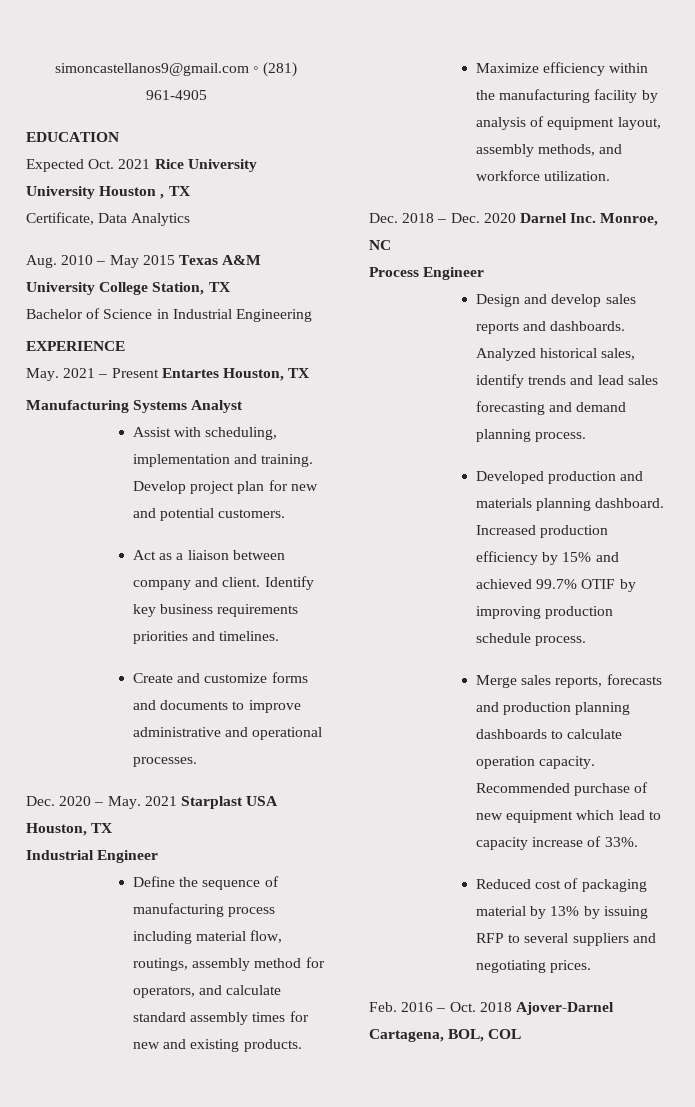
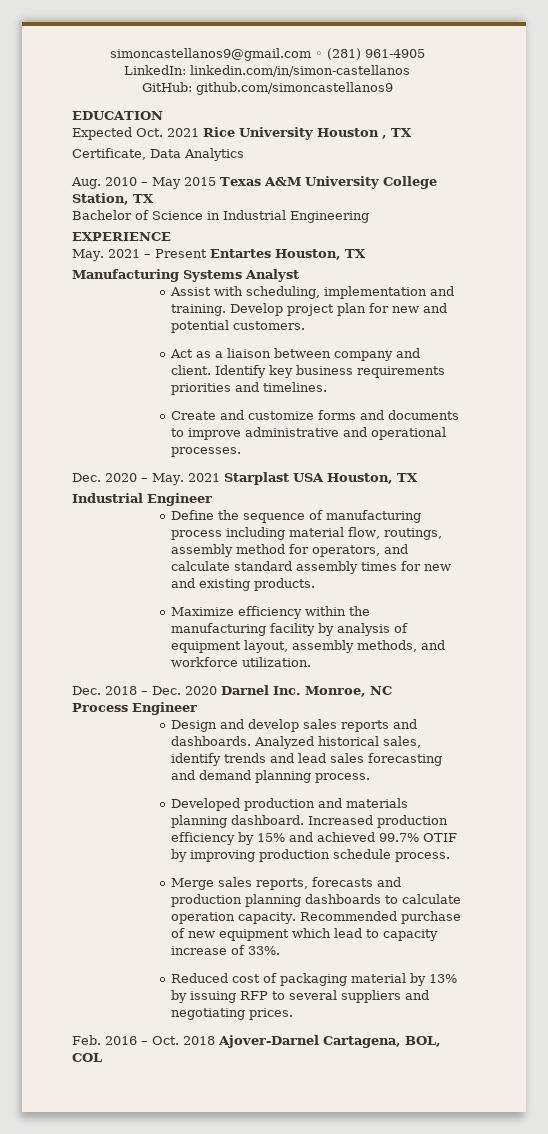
(207, 95) none -> [124,65,410,77] [141,82,393,95] // LinkedIn: linkedin.com/in/simon-castellanos // GitHub: github.com/simoncastellanos9
[26,186,95,199] University -> (313, 133) none

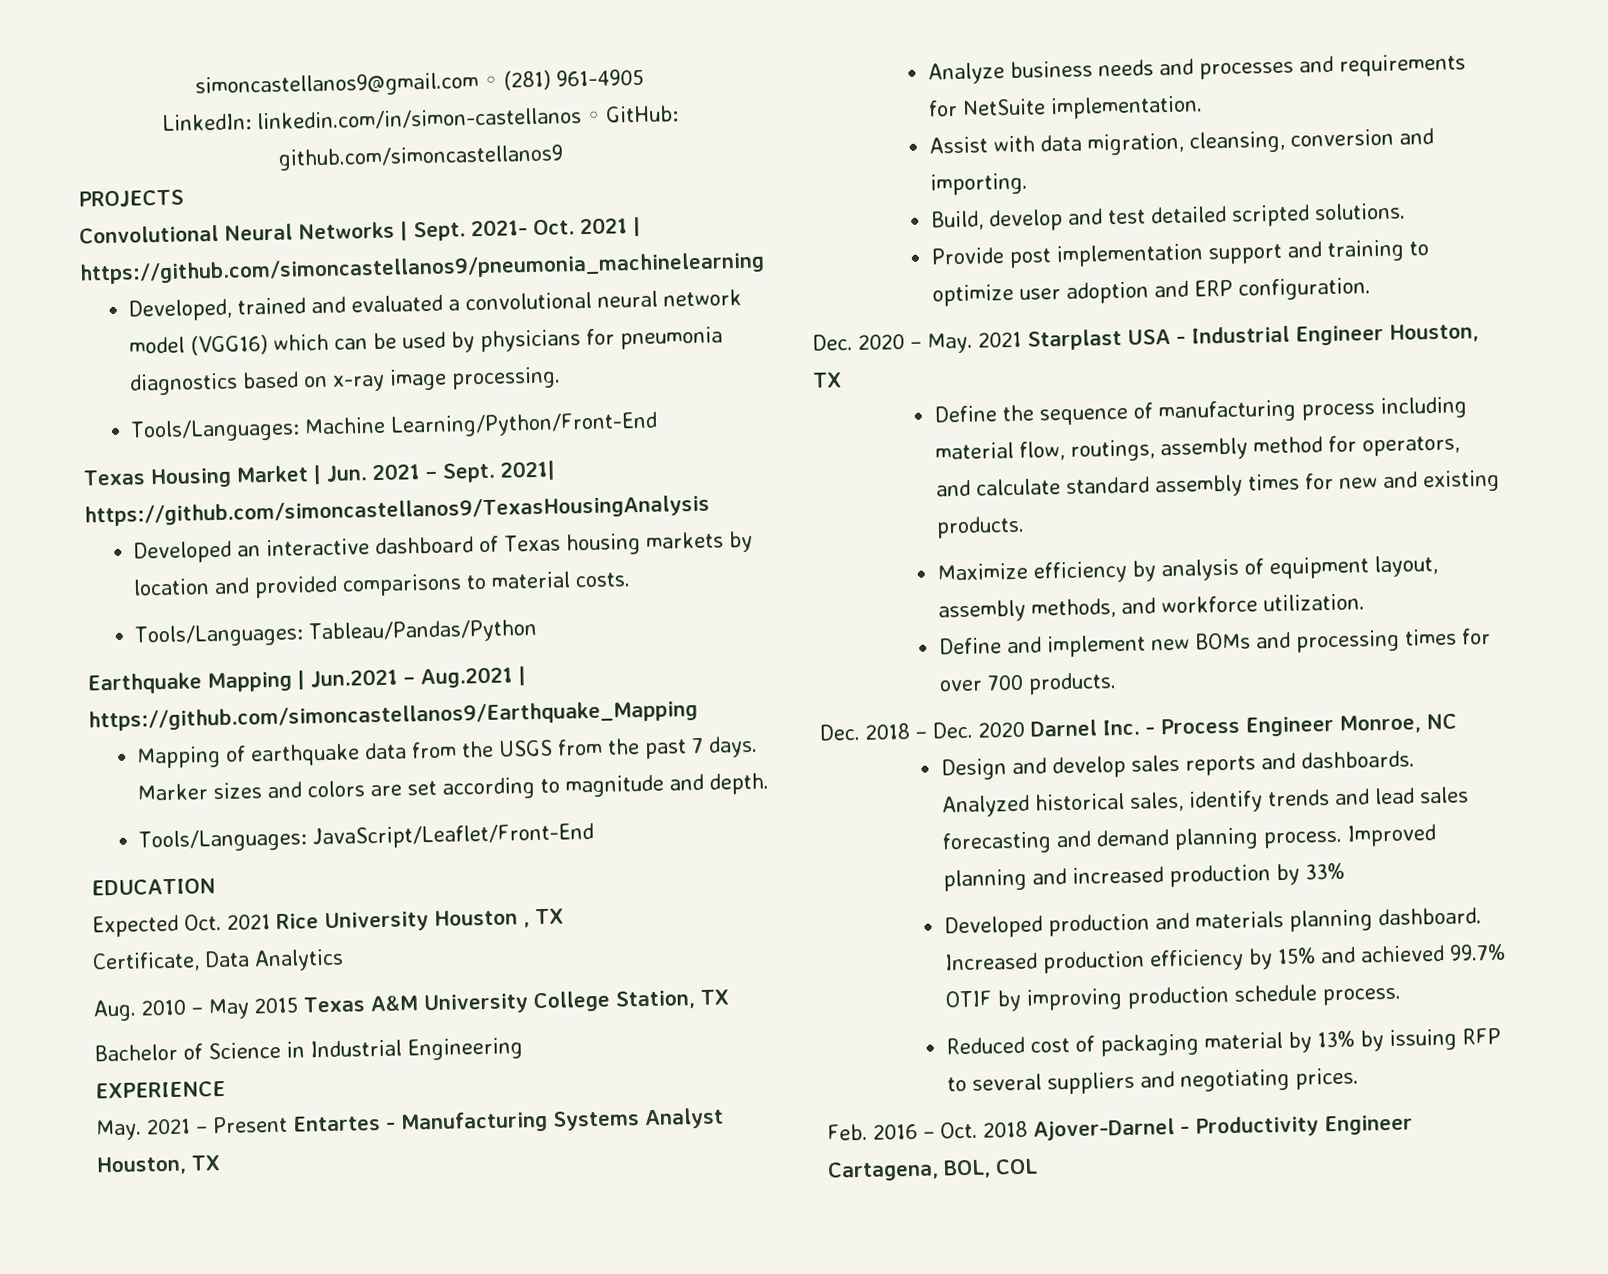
(410, 71) // -> [586,110,601,124] ◦
(393, 88) none -> [78,189,184,208] [79,217,641,244] [79,251,765,285] [128,289,743,322] [129,326,724,356] [129,366,562,396] [130,411,659,443] [83,460,555,489] [84,494,710,527] [133,530,754,564] [133,571,632,599] [134,619,539,648] [87,666,526,695] [88,700,698,732] [136,735,759,769] [137,772,770,801] [138,822,595,853] // PROJECTS // Convolutional Neural Networks | Sept. 2021- Oct. 2021 | https://github.com/simoncastellanos9/pneumonia_machinelearning // Developed, trained and evaluated a convolutional neural network model (VGG16) which can be used by physicians for pneumonia diagnostics based on x-ray image processing. // Tools/Languages: Machine Learning/Python/Front-End // Texas Housing Market | Jun. 2021 – Sept. 2021| https://github.com/simoncastellanos9/TexasHousingAnalysis // Developed an interactive dashboard of Texas housing markets by location and provided comparisons to material costs. // Tools/Languages: Tableau/Pandas/Python // Earthquake Mapping | Jun.2021 – Aug.2021 | https://github.com/simoncastellanos9/Earthquake_Mapping // Mapping of earthquake data from the USGS from the past 7 days. Marker sizes and colors are set according to magnitude and depth. // Tools/Languages: JavaScript/Leaflet/Front-End
[274,249,366,260] [72,269,299,282] [170,286,455,299] [171,303,448,316] [171,320,306,333] [170,348,421,361] [171,365,446,378] [171,382,328,395] [171,410,460,420] [171,427,447,440] [171,447,242,457] Houston, TX // Manufacturing Systems Analyst // Assist with scheduling, implementation and training. Develop project plan for new and potential customers. // Act as a liaison between company and client. Identify key business requirements priorities and timelines. // Create and customize forms and documents to improve administrative and operational processes. -> [385,1107,724,1134] [96,1155,220,1176] [928,53,1467,85] [928,95,1204,120] [929,128,1435,156] [930,172,1029,196] [931,202,1407,232] [931,239,1430,269] [932,277,1372,307] - Manufacturing Systems Analyst Houston, TX // Analyze business needs and processes and requirements for NetSuite implementation. // Assist with data migration, cleansing, conversion and importing. // Build, develop and test detailed scripted solutions. // Provide post implementation support and training to optimize user adoption and ERP configuration.
[326,473,418,484] [72,493,212,506] Houston, TX // Industrial Engineer -> [1175,323,1479,346] [813,372,842,388] - Industrial Engineer Houston, TX
[305,606,371,616] [171,623,316,636] within the manufacturing facility -> (1129, 572) none
(312, 662) none -> [939,628,1492,658] [939,672,1118,695] // Define and implement new BOMs and processing times for over 700 products.
(301, 690) none -> [1145,716,1334,737] - Process Engineer
[72,702,197,715] // Process Engineer -> (1457, 721) none
(371, 778) none -> [1347,824,1438,847] [943,862,1346,892] Improved planning and increased production by 33%
[171,877,402,890] [171,894,462,907] [171,911,462,924] [171,928,439,941] [171,945,281,955] // Merge sales reports, forecasts and production planning dashboards to calculate operation capacity. Recommended purchase of new equipment which lead to capacity increase of 33%. -> (1403, 996) none
(319, 1041) none -> [1179,1114,1413,1138] - Productivity Engineer

